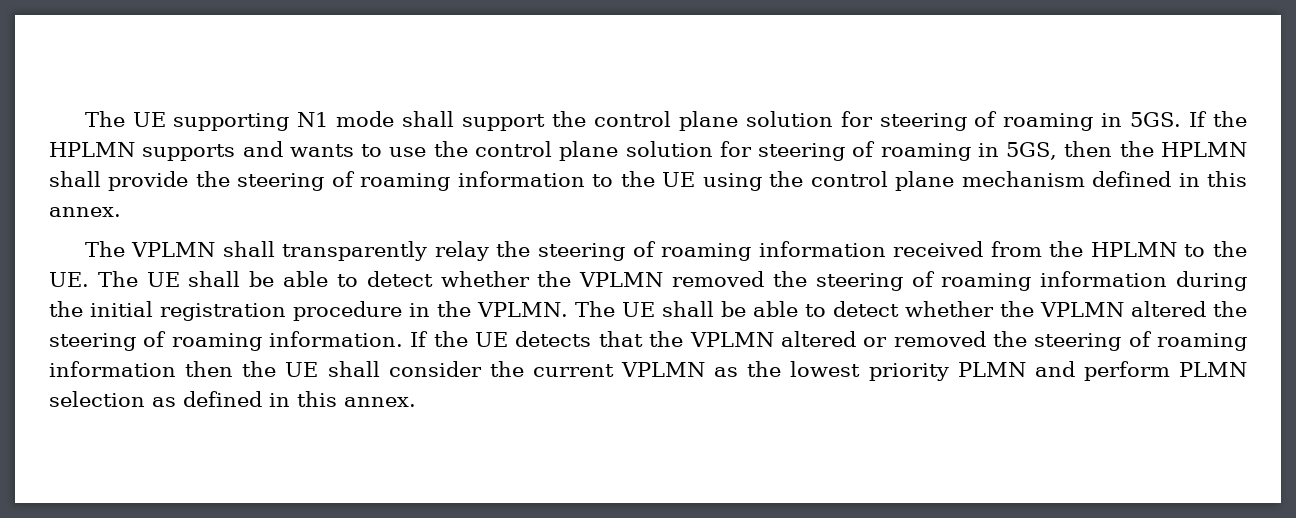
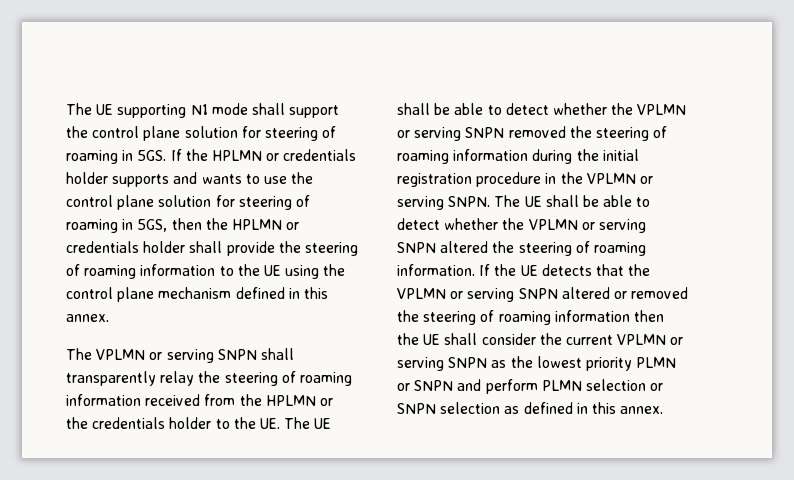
(135, 149) none -> [266,149,357,161] [66,172,108,184] or credentials holder
(1247, 149) none -> [286,222,300,230] [66,241,186,253] or credentials holder
(216, 249) none -> [149,349,257,363] or serving SNPN
(1177, 249) none -> [319,398,333,406] [66,417,212,429] or the credentials holder
(664, 279) none -> [397,127,505,141] or serving SNPN
[477,302,569,317] VPLMN. -> [586,173,653,184] [397,196,491,210] VPLMN or serving SNPN.
(1124, 309) none -> [581,219,646,233] [397,242,436,253] or serving SNPN
(774, 339) none -> [450,288,558,302] or serving SNPN
(705, 369) none -> [670,337,684,345] [397,357,488,371] or serving SNPN
(1026, 369) none -> [397,380,454,391] or SNPN
(145, 399) none -> [650,383,664,391] [397,402,501,414] or SNPN selection

